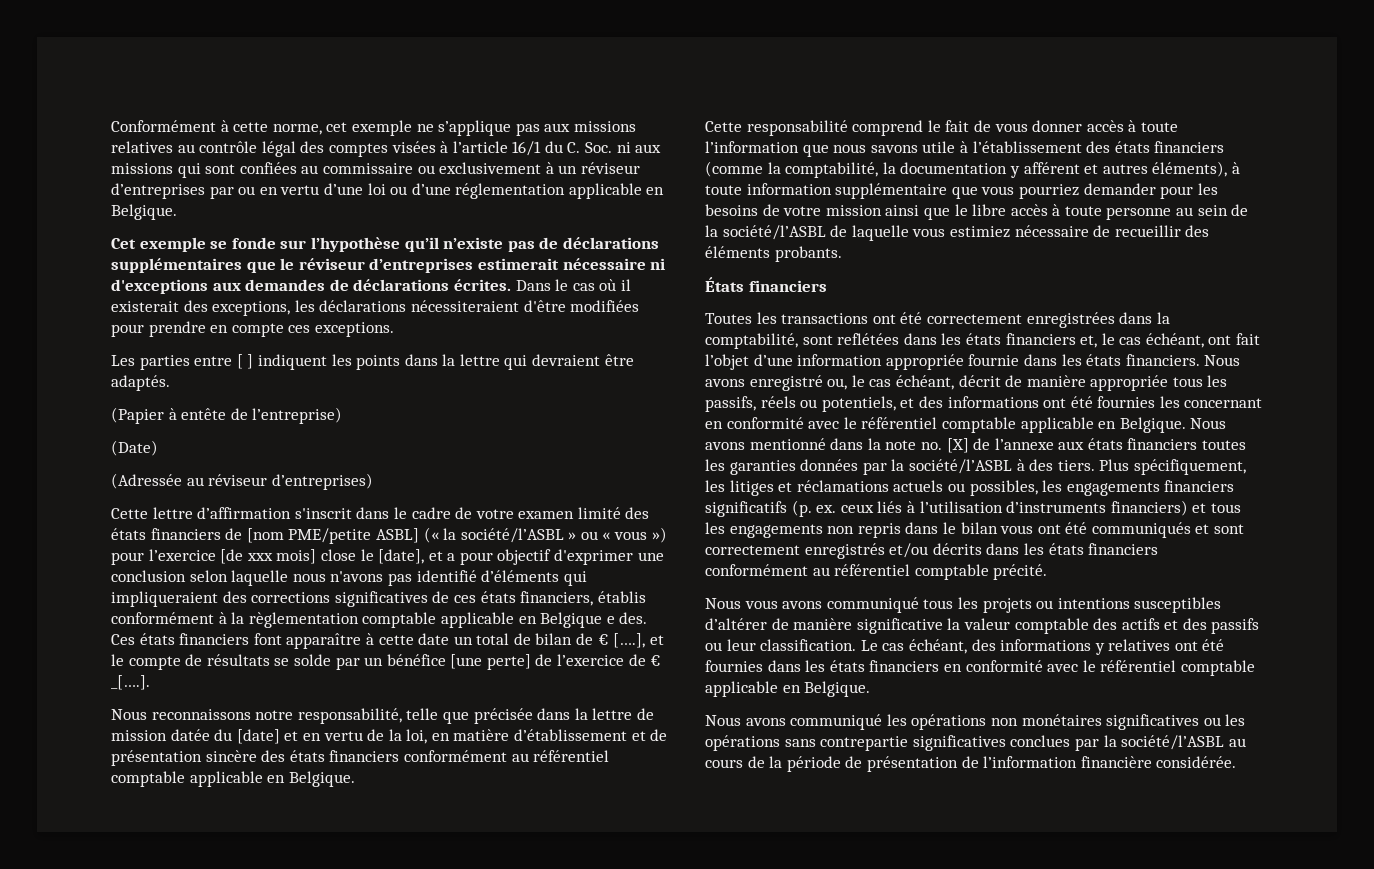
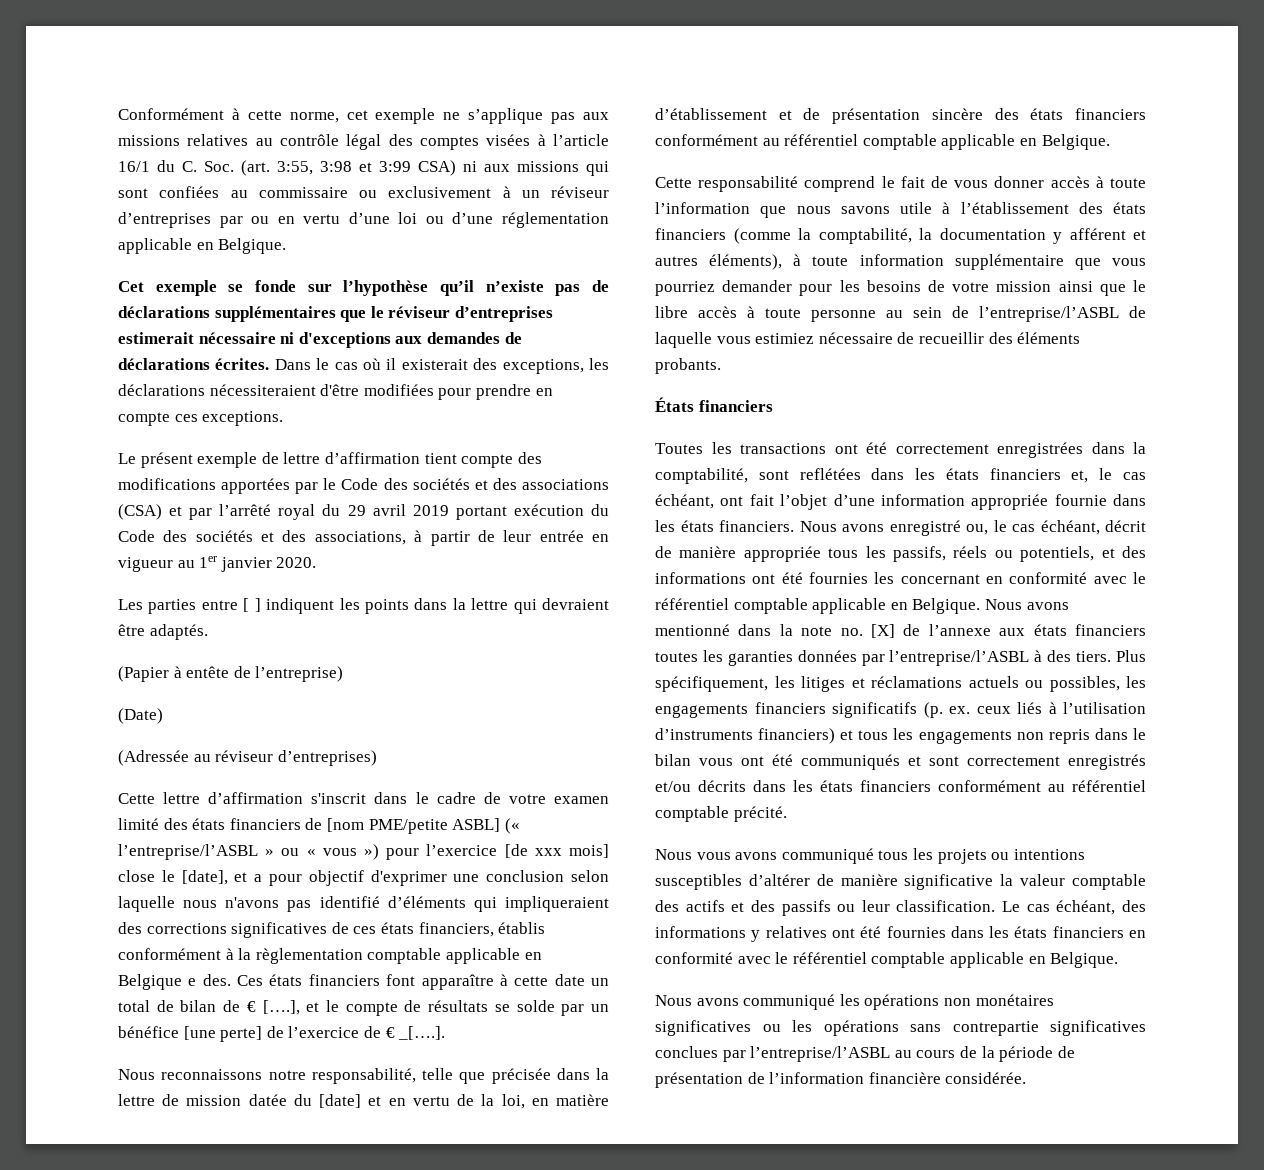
(613, 147) none -> [241,160,456,176] (art. 3:55, 3:98 et 3:99 CSA)
(394, 329) none -> [118,452,542,468] [118,478,609,494] [118,504,609,520] [118,530,610,546] [118,556,317,572] // Le présent exemple de lettre d’affirmation tient compte des modifications apportées par le Code des sociétés et des associations (CSA) et par l’arrêté royal du 29 avril 2019 portant exécution du Code des sociétés et des associations, à partir de leur entrée en vigueur au 1er janvier 2020.
[443,528,564,543] la société/l’ASBL -> [118,844,258,860] l’entreprise/l’ASBL
[705,225,826,240] la société/l’ASBL -> [979,306,1119,322] l’entreprise/l’ASBL
[891,459,1012,474] la société/l’ASBL -> [889,650,1030,666] l’entreprise/l’ASBL
[1103,735,1225,750] la société/l’ASBL -> [750,1046,891,1062] l’entreprise/l’ASBL

